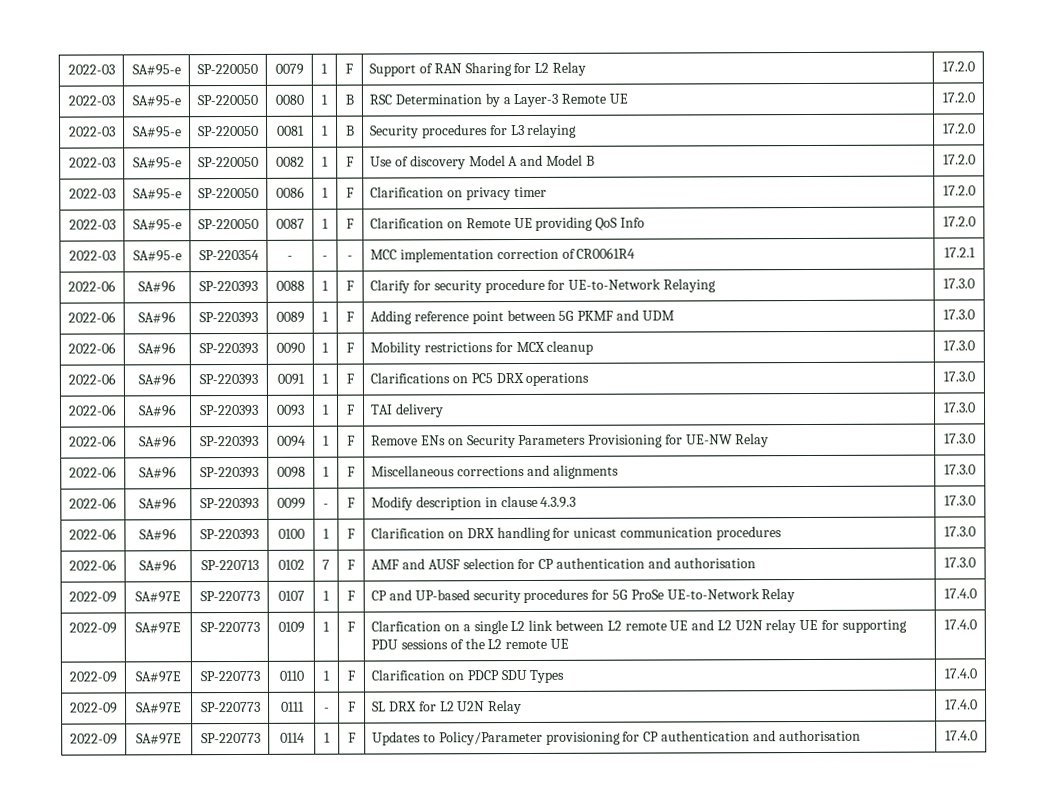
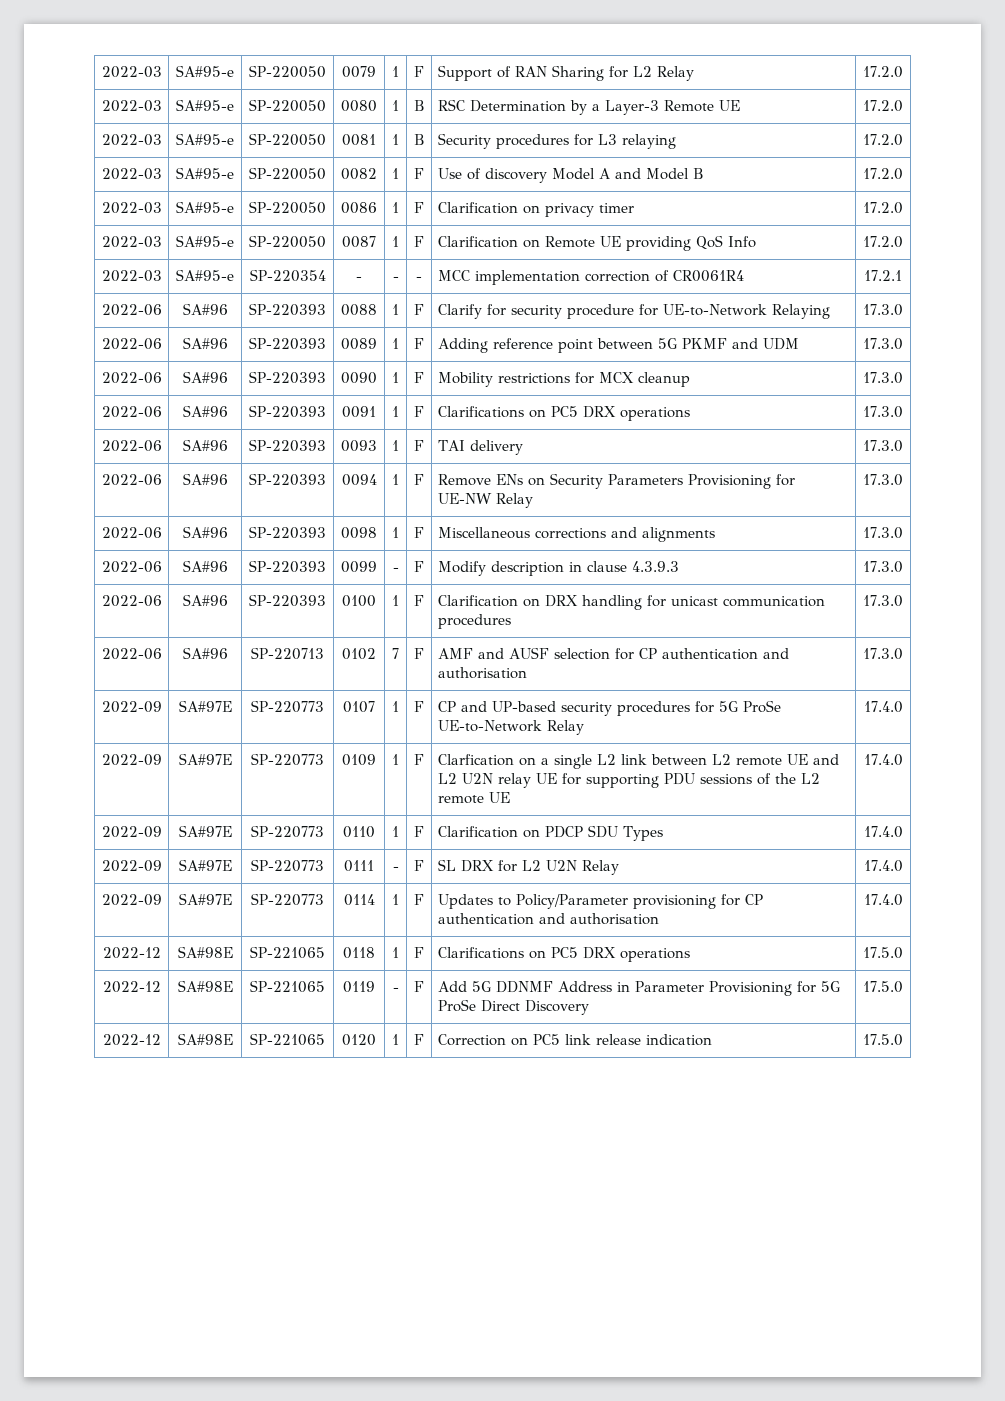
(978, 735) none -> [102,947,161,959] [177,946,233,958] [250,946,325,959] [343,947,375,959] [392,947,399,958] [414,947,424,958] [437,947,690,962] [863,947,903,959] [102,981,161,993] [177,980,233,992] [250,980,325,993] [343,981,375,993] [392,987,399,992] [414,981,424,992] [437,981,840,996] [437,999,589,1015] [863,981,903,993] [102,1034,161,1046] [177,1033,233,1045] [250,1033,325,1046] [342,1034,376,1046] [392,1034,399,1045] [414,1034,424,1045] [437,1034,712,1046] [863,1034,903,1046] // 2022-12 | SA#98E | SP-221065 | 0118 | 1 | F | Clarifications on PC5 DRX operations | 17.5.0 // 2022-12 | SA#98E | SP-221065 | 0119 | - | F | Add 5G DDNMF Address in Parameter Provisioning for 5G ProSe Direct Discovery | 17.5.0 // 2022-12 | SA#98E | SP-221065 | 0120 | 1 | F | Correction on PC5 link release indication | 17.5.0

